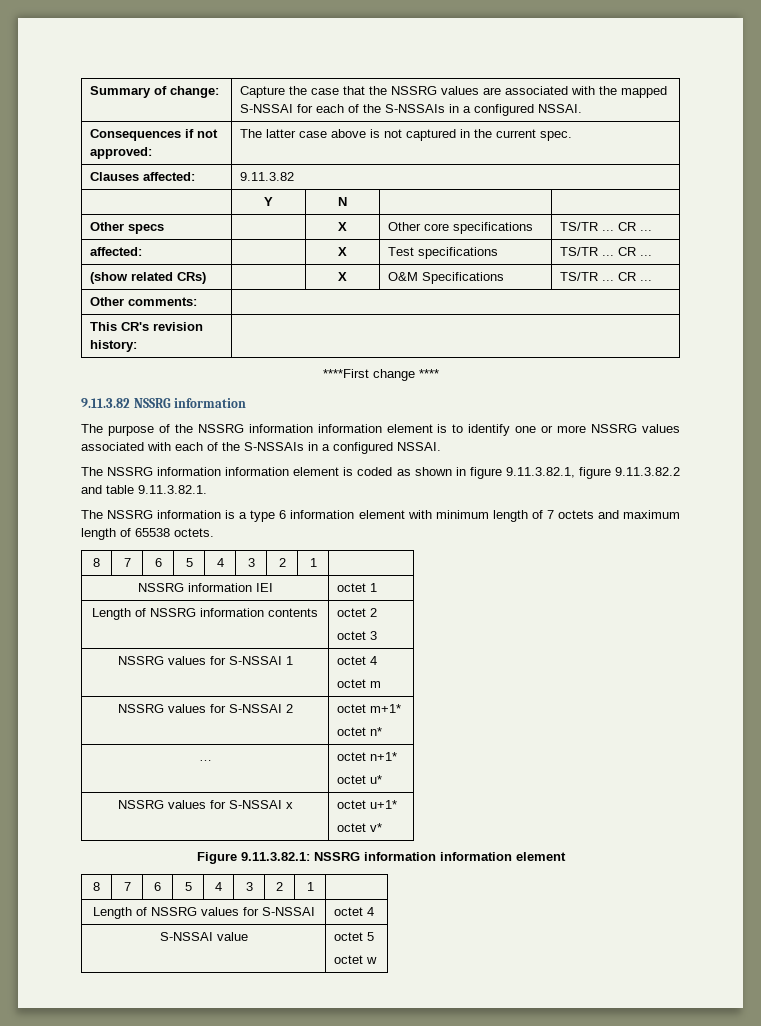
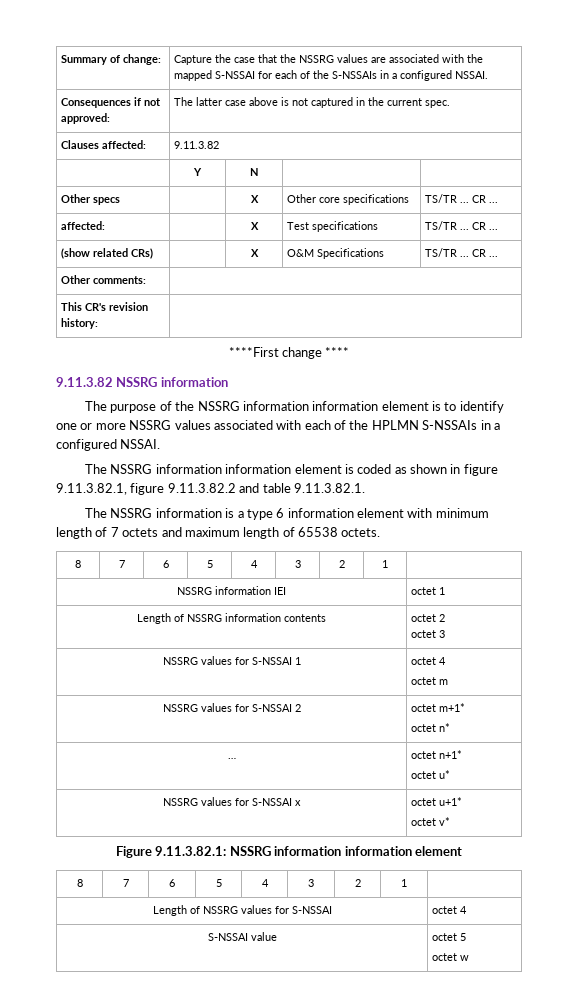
(240, 446) none -> [371,420,419,430] HPLMN

